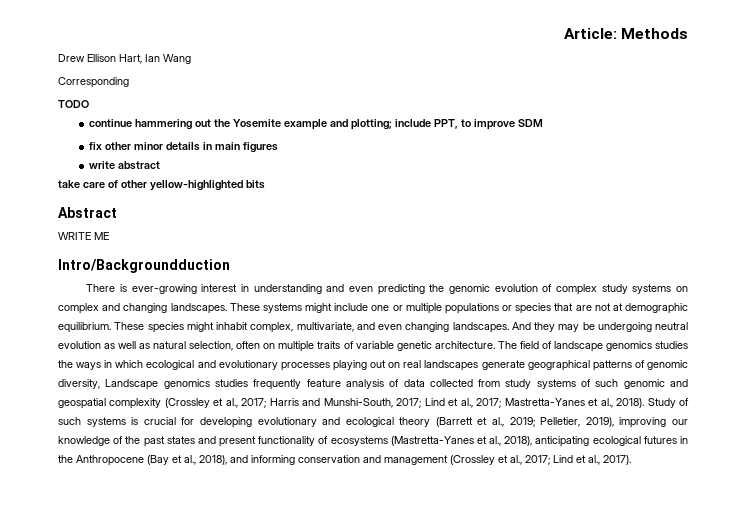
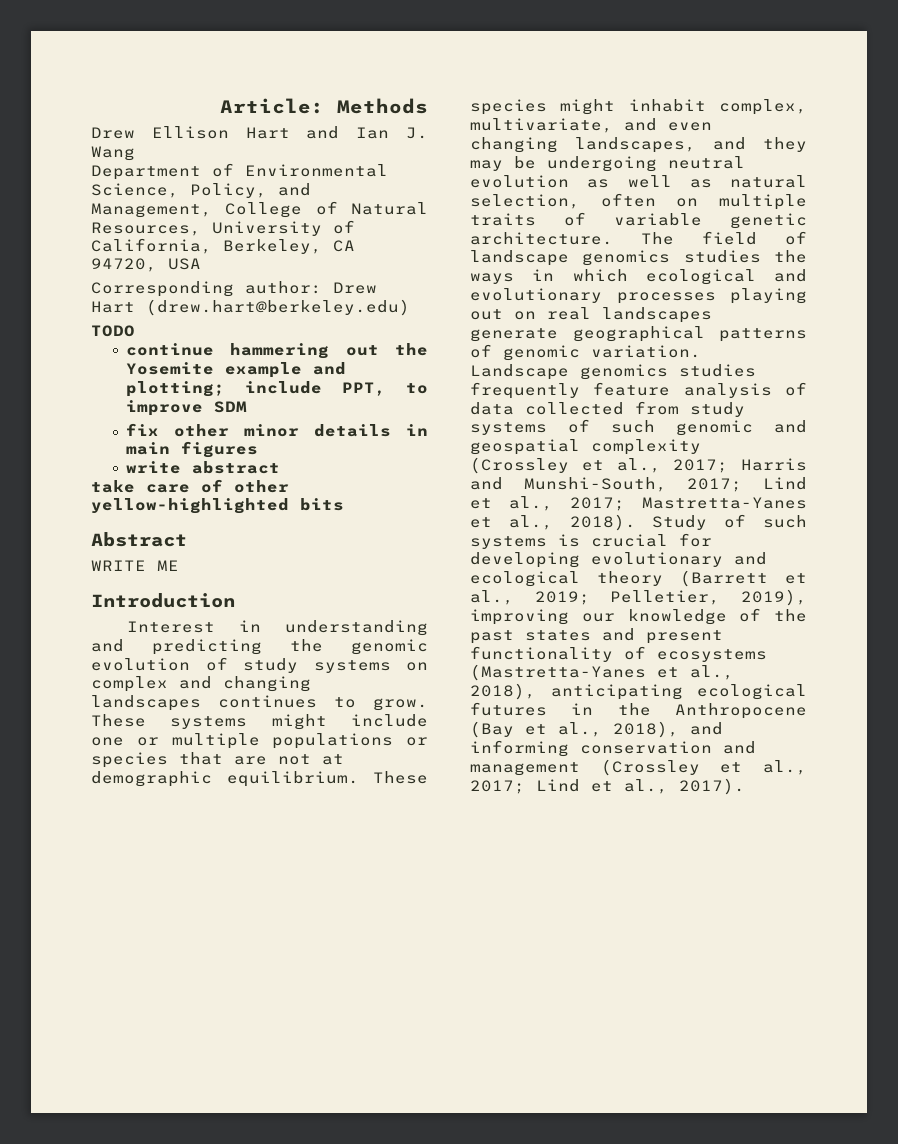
[119,54,191,64] [58,77,129,88] Hart, Ian Wang // Corresponding -> [245,126,429,139] [91,146,135,161] [91,163,388,180] [91,183,311,198] [91,201,428,218] [91,220,355,236] [91,238,355,254] [91,258,201,272] [91,281,377,297] [91,299,410,316] Hart and Ian J. Wang // Department of Environmental Science, Policy, and Management, College of Natural Resources, University of California, Berkeley, CA 94720, USA // Corresponding author: Drew Hart (drew.hart@berkeley.edu)
[58,259,230,273] [86,284,238,294] Intro/Backgroundduction // There is ever-growing interest -> [91,593,235,608] [127,621,216,633] Introduction // Interest
[348,286,373,292] even -> (124, 645) none
[555,284,597,295] complex -> (228, 664) none
[170,303,227,314] landscapes. -> [91,695,428,711] landscapes continues to grow.
[452,322,531,333] landscapes. And -> [575,137,746,153] landscapes, and
[58,379,100,389] diversity, -> [591,345,701,358] variation.

